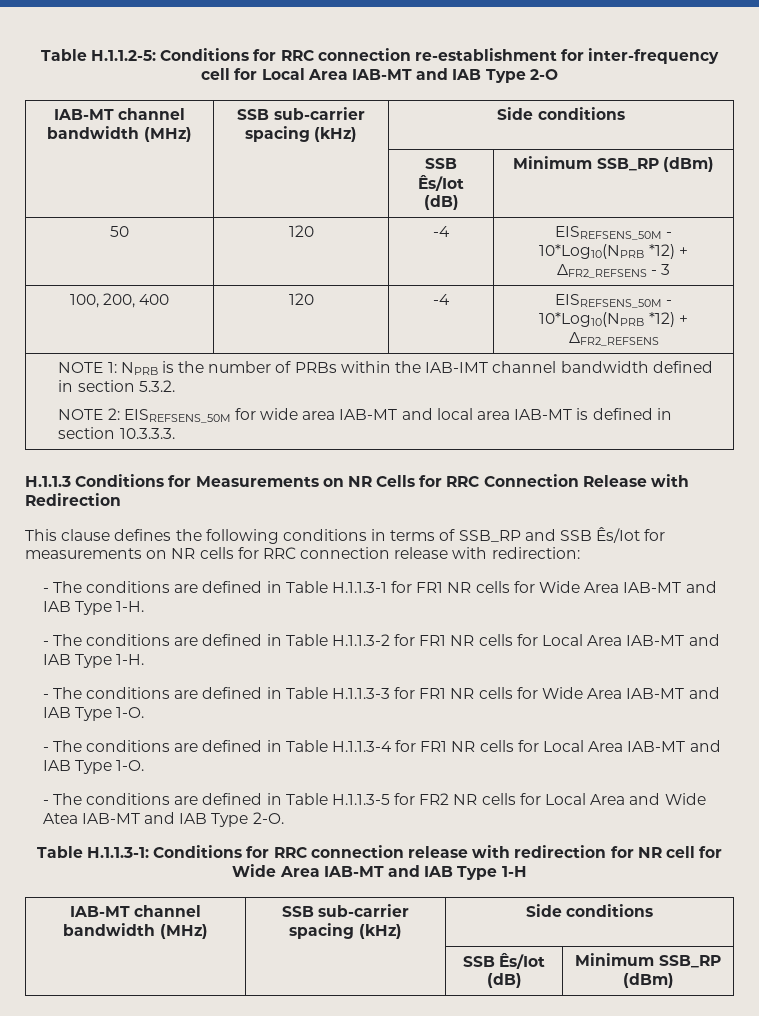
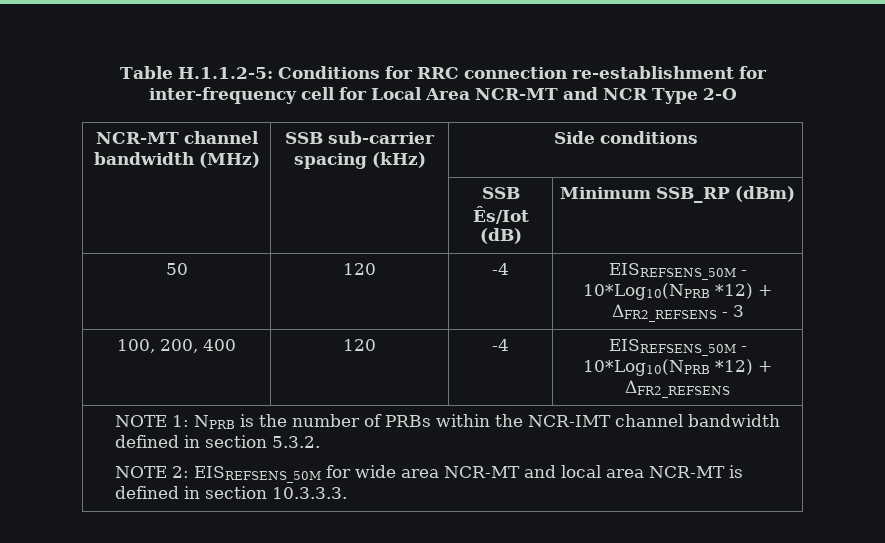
[352,68,482,80] IAB-MT and IAB -> [474,87,648,100] NCR-MT and NCR
[53,109,114,120] IAB-MT -> [95,132,179,144] NCR-MT
[425,362,489,373] IAB-IMT -> [528,415,612,427] NCR-IMT
[339,409,398,420] IAB-MT -> [444,466,521,478] NCR-MT
[514,409,573,420] IAB-MT -> [649,466,726,478] NCR-MT
[25,474,690,487] [25,493,121,506] [25,527,666,544] [25,547,580,559] [42,581,717,593] [42,601,144,615] [42,634,720,646] [42,654,144,668] [42,687,720,699] [42,707,144,721] [42,740,721,752] [42,760,144,774] [42,793,706,805] [42,812,284,827] [36,845,723,858] [232,864,527,880] [69,905,202,917] [63,923,208,939] [281,904,410,917] [289,923,402,939] [525,904,654,917] [462,953,546,969] [486,973,522,988] [575,953,721,968] [622,973,674,988] // H.1.1.3 Conditions for Measurements on NR Cells for RRC Connection Release with Redirection // This clause defines the following conditions in terms of SSB_RP and SSB Ês/Iot for measurements on NR cells for RRC connection release with redirection: // - The conditions are defined in Table H.1.1.3-1 for FR1 NR cells for Wide Area IAB-MT and IAB Type 1-H. // - The conditions are defined in Table H.1.1.3-2 for FR1 NR cells for Local Area IAB-MT and IAB Type 1-H. // - The conditions are defined in Table H.1.1.3-3 for FR1 NR cells for Wide Area IAB-MT and IAB Type 1-O. // - The conditions are defined in Table H.1.1.3-4 for FR1 NR cells for Local Area IAB-MT and IAB Type 1-O. // - The conditions are defined in Table H.1.1.3-5 for FR2 NR cells for Local Area and Wide Atea IAB-MT and IAB Type 2-O. // Table H.1.1.3-1: Conditions for RRC connection release with redirection for NR cell for Wide Area IAB-MT and IAB Type 1-H // IAB-MT channel bandwidth (MHz) | SSB sub-carrier spacing (kHz) | Side conditions // | | SSB Ês/Iot (dB) | Minimum SSB_RP (dBm) -> (348, 493) none

